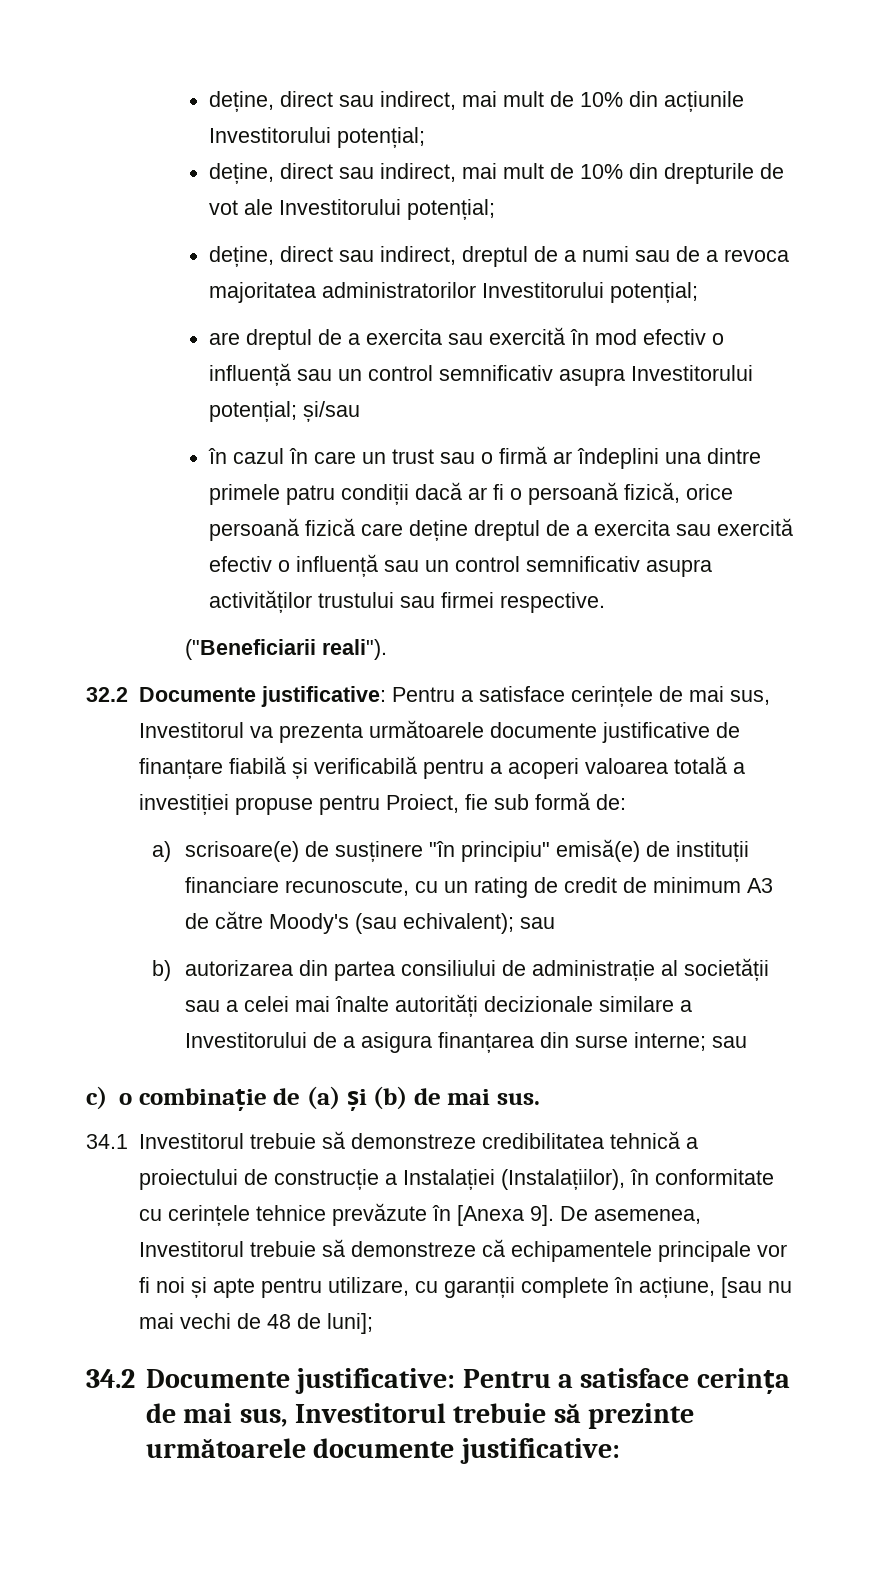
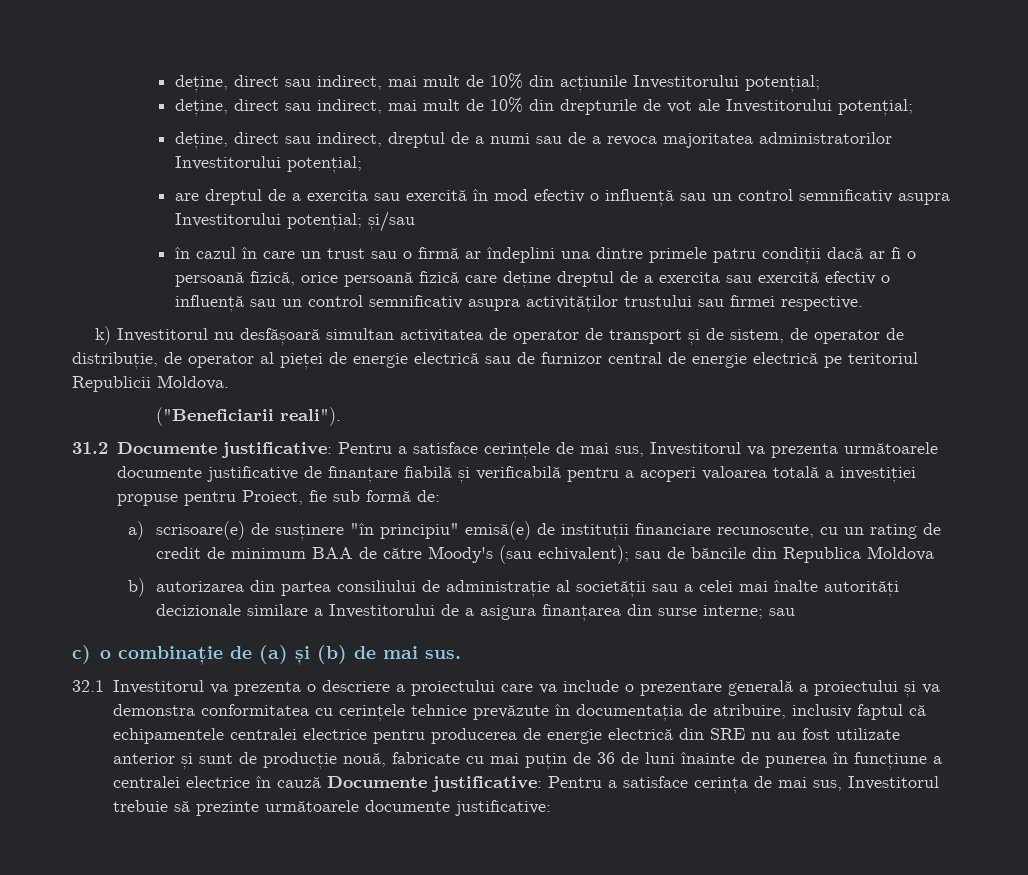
(605, 602) none -> [95,326,905,346] [72,352,918,370] [72,375,229,392] // k) Investitorul nu desfășoară simultan activitatea de operator de transport și de sistem, de operator de distribuție, de operator al pieței de energie electrică sau de furnizor central de energie electrică pe teritoriul Republicii Moldova.
[86,687,128,702] 32.2 -> [72,442,108,454] 31.2
[747,878,774,893] A3 -> [311,547,353,559] BAA
(556, 923) none -> [666,546,934,563] de băncile din Republica Moldova
[86,1131,698,1149] [138,1169,774,1190] 34.1 Investitorul trebuie să demonstreze credibilitatea tehnică a proiectului de construcție a Instalației (Instalațiilor), în conformitate -> [72,680,940,698] [112,704,309,716] 32.1 Investitorul va prezenta o descriere a proiectului care va include o prezentare generală a proiectului și va demonstra conformitatea
[456,1205,701,1226] [138,1239,787,1262] [138,1277,792,1298] [138,1313,373,1334] [86,1369,135,1388] [Anexa 9]. De asemenea, Investitorul trebuie să demonstreze că echipamentele principale vor fi noi și apte pentru utilizare, cu garanții complete în acțiune, [sau nu mai vechi de 48 de luni]; // 34.2 -> [575,704,926,722] [112,728,900,744] [112,752,942,770] [112,776,321,788] documentația de atribuire, inclusiv faptul că echipamentele centralei electrice pentru producerea de energie electrică din SRE nu au fost utilizate anterior și sunt de producție nouă, fabricate cu mai puțin de 36 de luni înainte de punerea în funcțiune a centralei electrice în cauză

